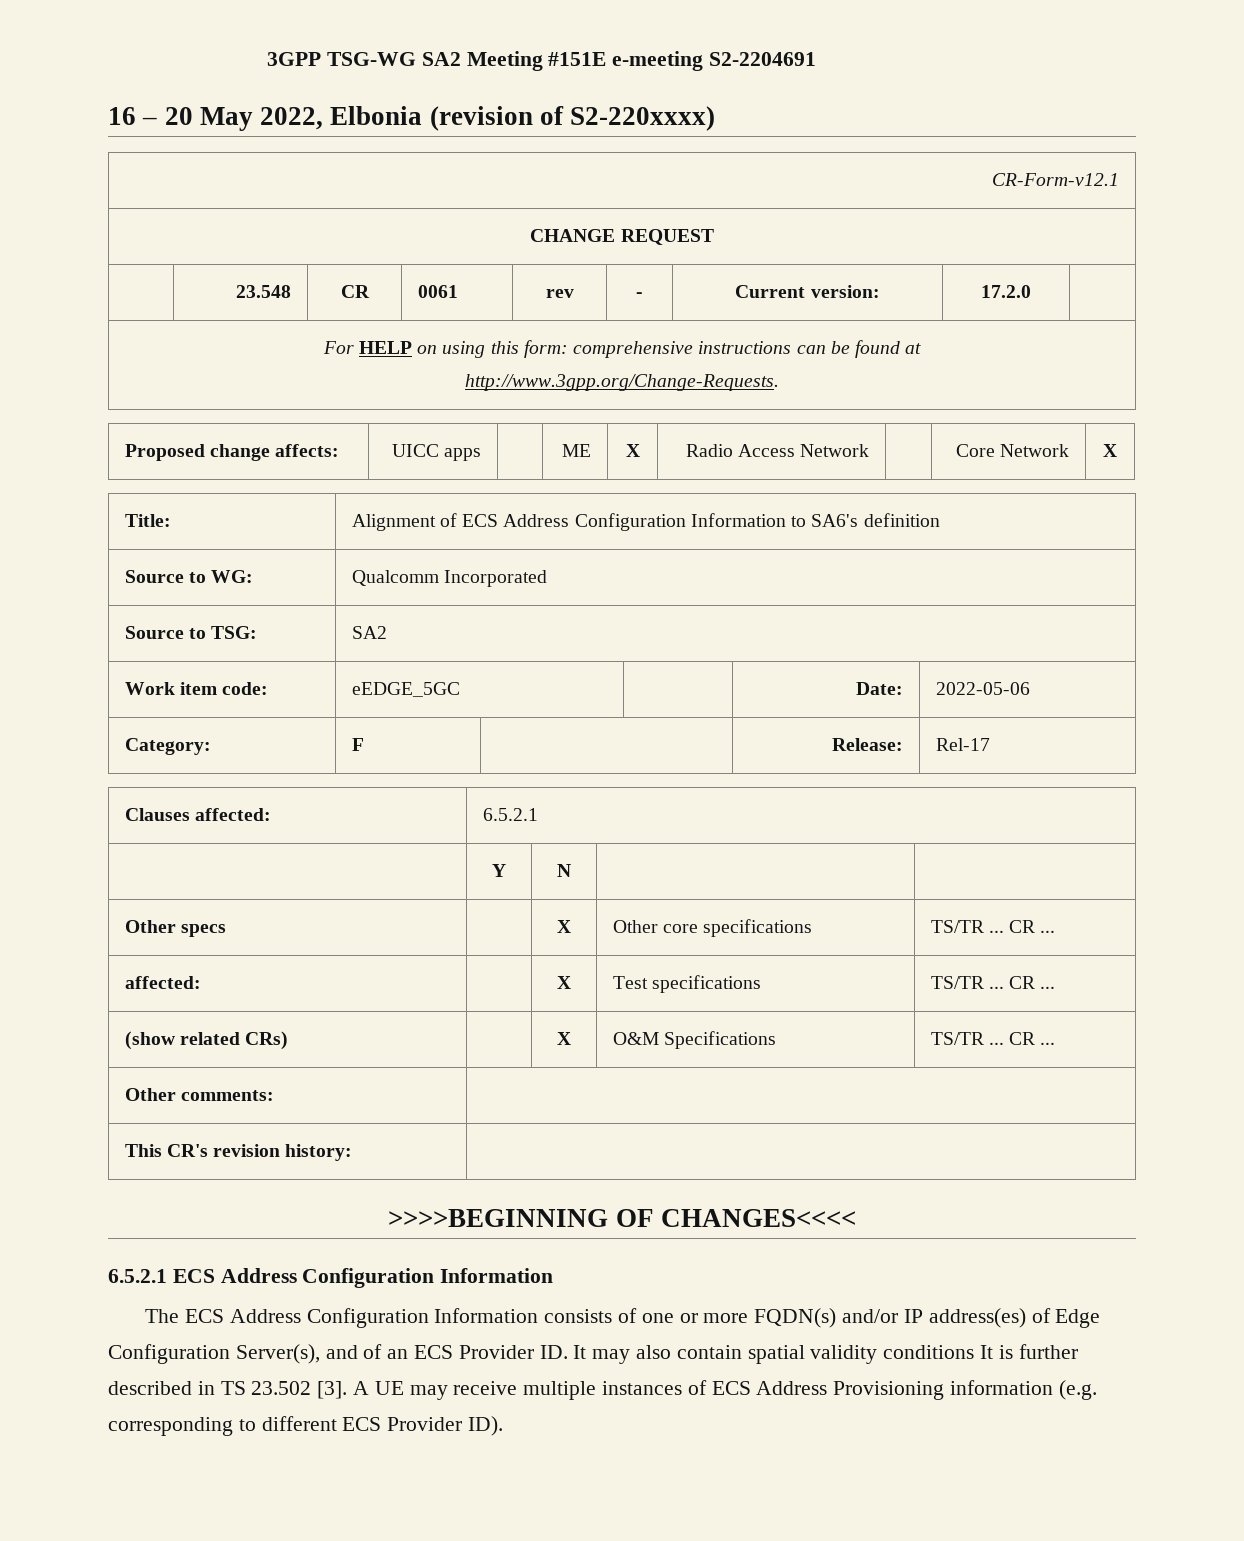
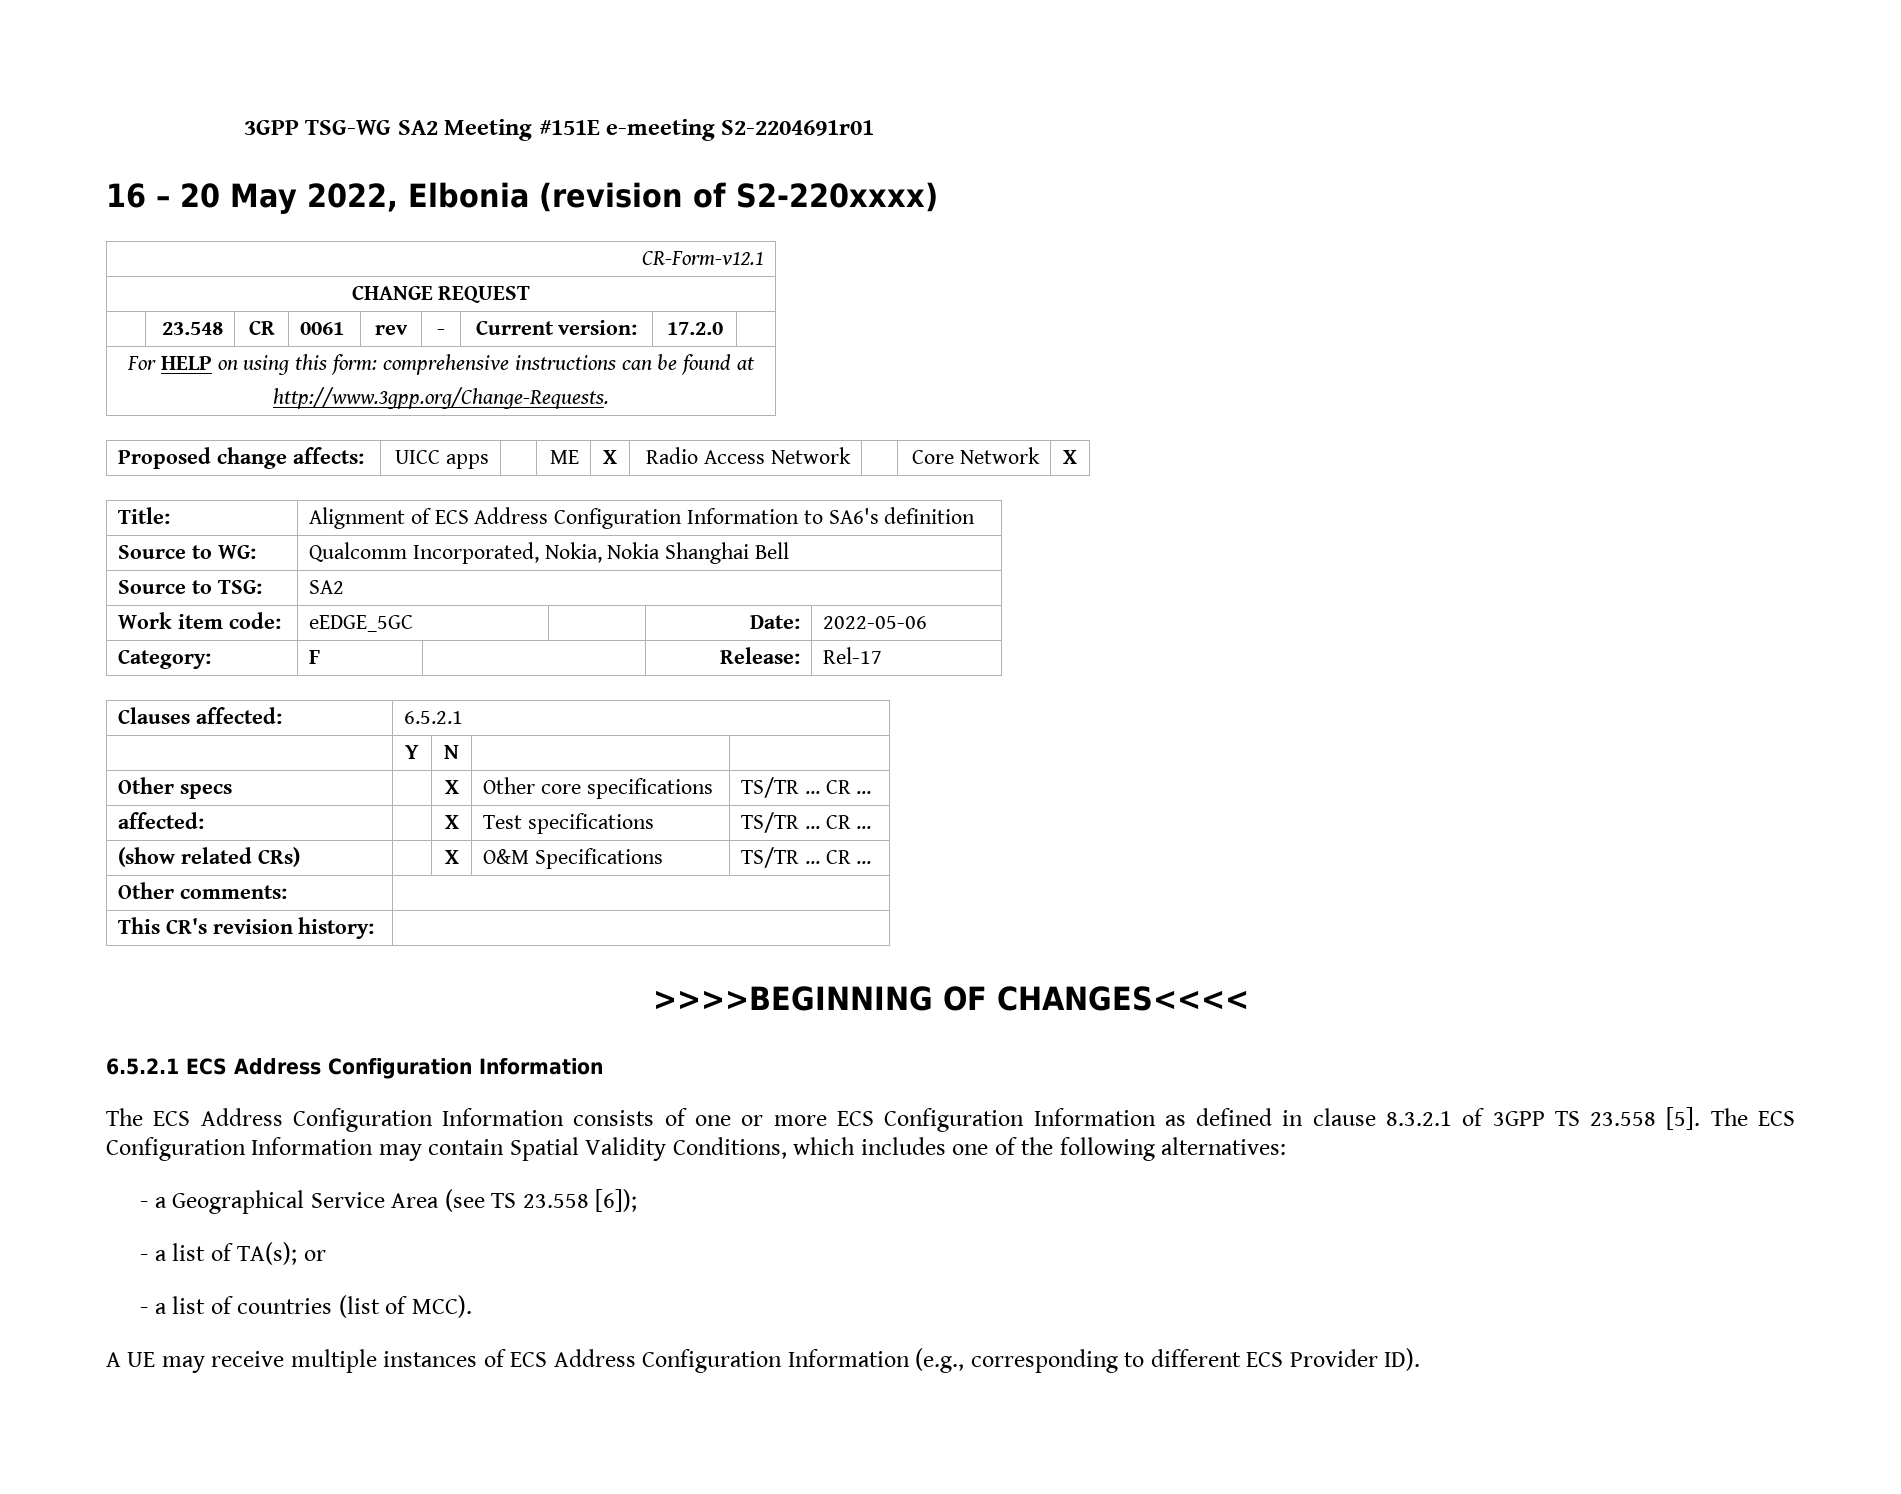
[708,52,816,66] S2-2204691 -> [721,120,875,136] S2-2204691r01
[443,570,547,587] Incorporated -> [412,542,790,564] Incorporated, Nokia, Nokia Shanghai Bell
[754,1308,1101,1328] [108,1344,1078,1364] [108,1381,348,1399] FQDN(s) and/or IP address(es) of Edge Configuration Server(s), and of an ECS Provider ID. It may also contain spatial validity conditions It is further described in TS 23.502 [3]. -> [836,1107,1796,1132] [106,1137,1287,1161] [140,1189,638,1214] [140,1242,326,1265] [140,1295,472,1318] ECS Configuration Information as defined in clause 8.3.2.1 of 3GPP TS 23.558 [5]. The ECS Configuration Information may contain Spatial Validity Conditions, which includes one of the following alternatives: // - a Geographical Service Area (see TS 23.558 [6]); // - a list of TA(s); or // - a list of countries (list of MCC). //
[833,1380,1097,1400] Provisioning information (e.g. -> [642,1348,965,1373] Configuration Information (e.g.,

